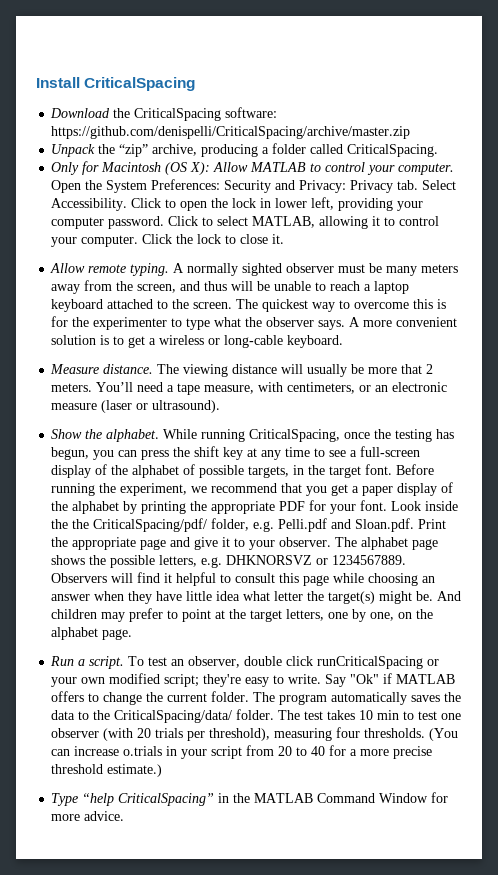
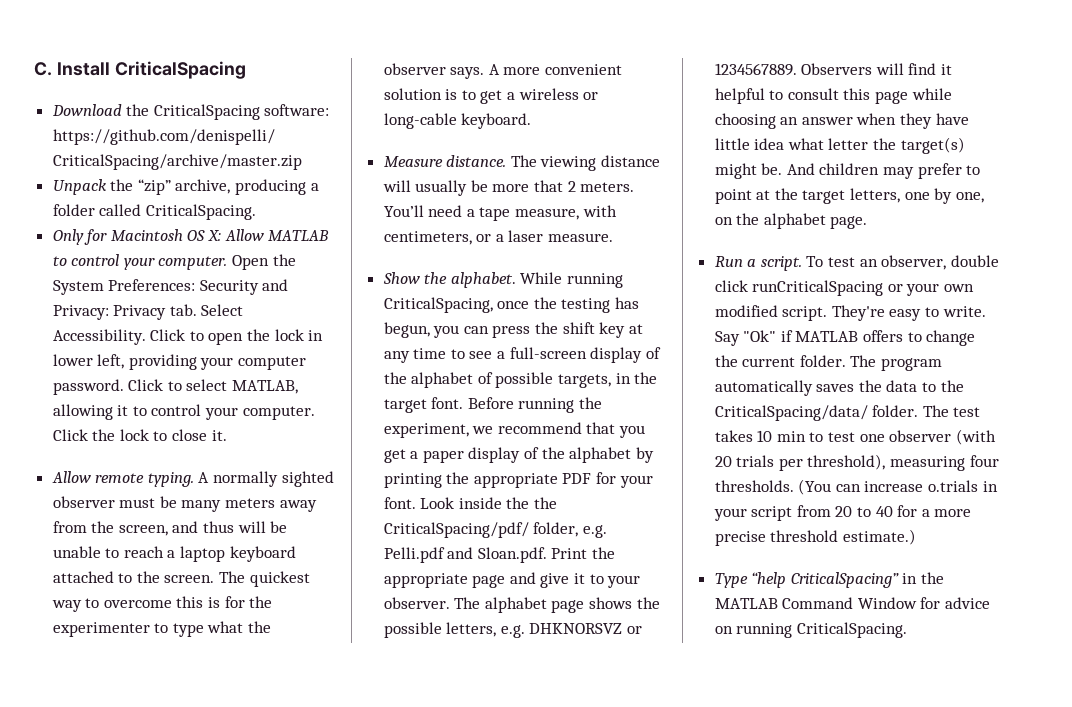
(36, 82) none -> [34,62,52,76] C.
[165,162,211,175] (OS X): -> [187,230,222,241] OS X:
[375,382,448,392] [51,400,221,413] an electronic measure (laser or ultrasound). -> [495,230,614,242] a laser measure.
[164,674,242,687] script; they're -> [782,305,885,321] script. They're
[51,811,125,821] more advice. -> [945,597,991,609] [714,622,907,638] advice on running CriticalSpacing.

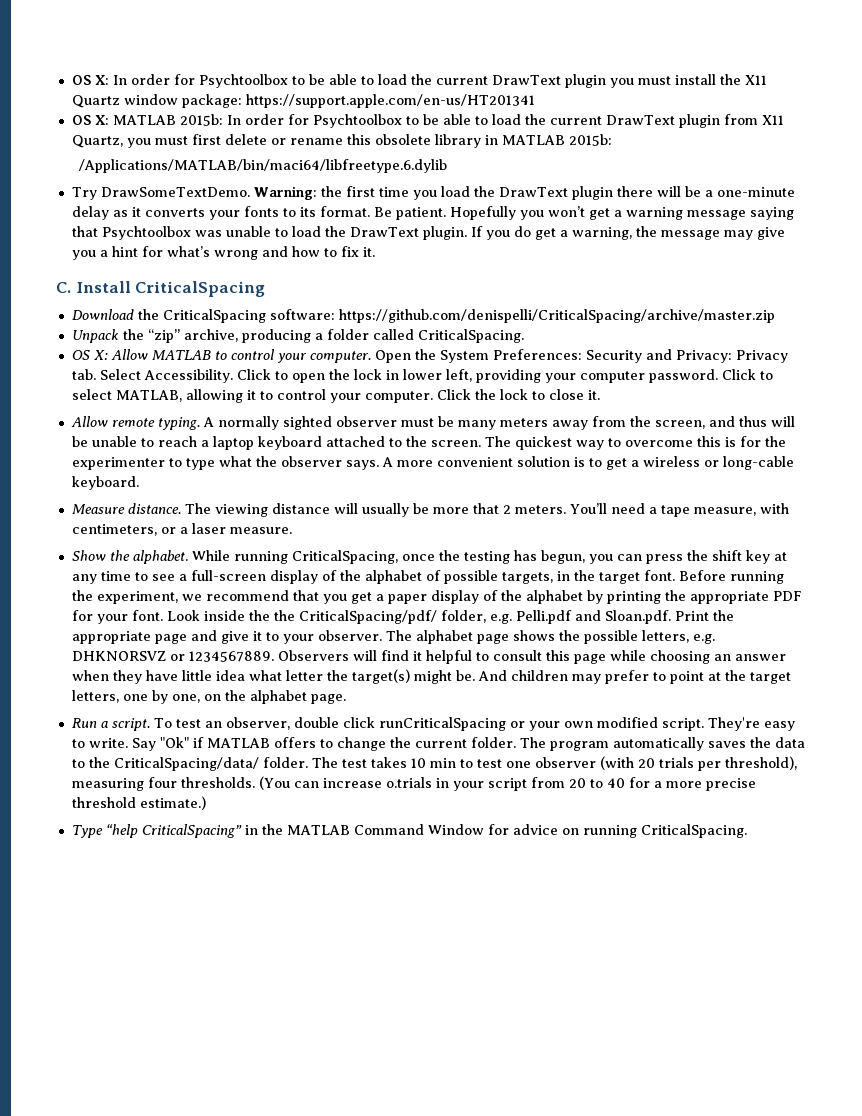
(34, 69) none -> [71,74,767,88] [71,94,535,108] [71,114,784,128] [71,134,612,148] [79,159,448,173] [71,186,795,200] [71,206,794,220] [71,226,785,240] [71,246,375,260] OS X: In order for Psychtoolbox to be able to load the current DrawText plugin you must install the X11 Quartz window package: https://support.apple.com/en-us/HT201341 // OS X: MATLAB 2015b: In order for Psychtoolbox to be able to load the current DrawText plugin from X11 Quartz, you must first delete or rename this obsolete library in MATLAB 2015b: // /Applications/MATLAB/bin/maci64/libfreetype.6.dylib // Try DrawSomeTextDemo. Warning: the first time you load the DrawText plugin there will be a one-minute delay as it converts your fonts to its format. Be patient. Hopefully you won’t get a warning message saying that Psychtoolbox was unable to load the DrawText plugin. If you do get a warning, the message may give you a hint for what’s wrong and how to fix it. //
[52,229,183,245] Only for Macintosh -> (524, 336) none

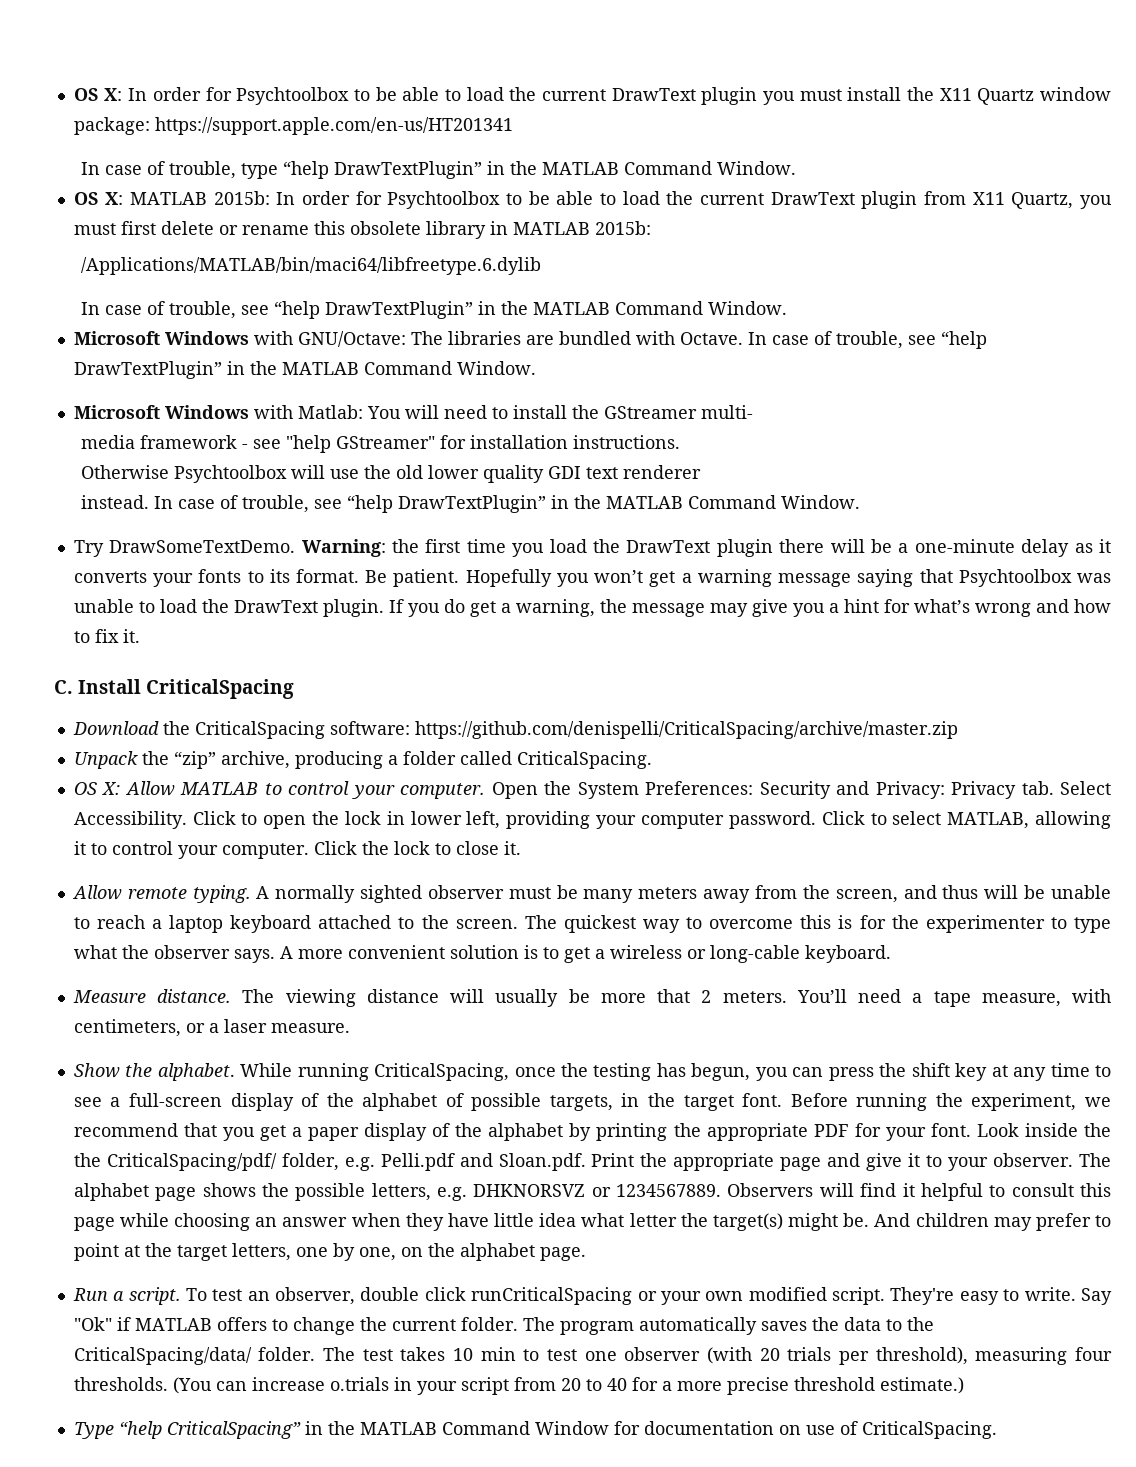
(535, 101) none -> [81,161,797,179] // In case of trouble, type “help DrawTextPlugin” in the MATLAB Command Window.
(448, 166) none -> [81,301,788,319] [73,331,987,349] [73,361,536,379] [73,405,753,419] [81,435,681,453] [81,465,702,483] [81,495,861,513] // In case of trouble, see “help DrawTextPlugin” in the MATLAB Command Window. // Microsoft Windows with GNU/Octave: The libraries are bundled with Octave. In case of trouble, see “help DrawTextPlugin” in the MATLAB Command Window. // Microsoft Windows with Matlab: You will need to install the GStreamer multi- // media framework - see "help GStreamer" for installation instructions. // Otherwise Psychtoolbox will use the old lower quality GDI text renderer // instead. In case of trouble, see “help DrawTextPlugin” in the MATLAB Command Window.
[512,824,637,838] advice on running -> [643,1421,858,1435] documentation on use of

